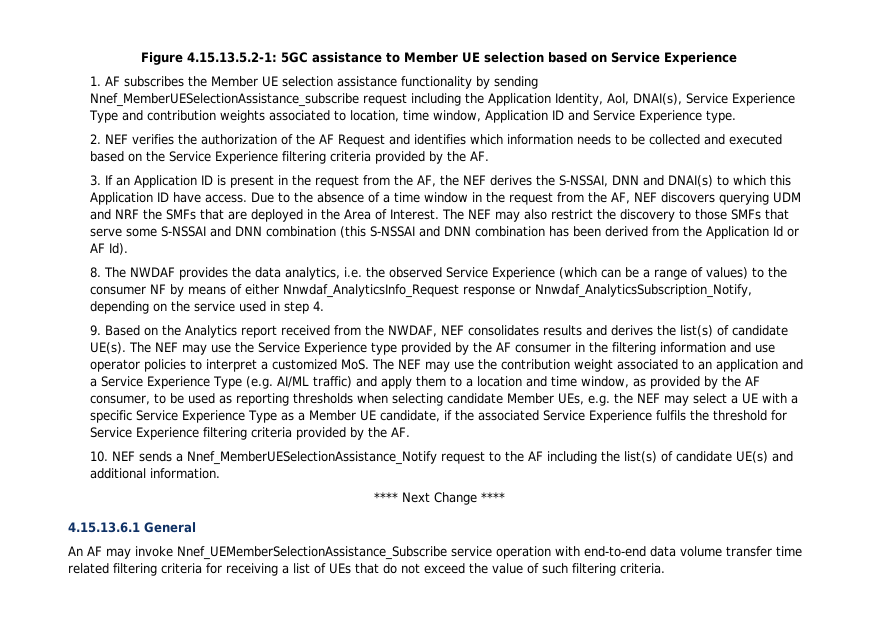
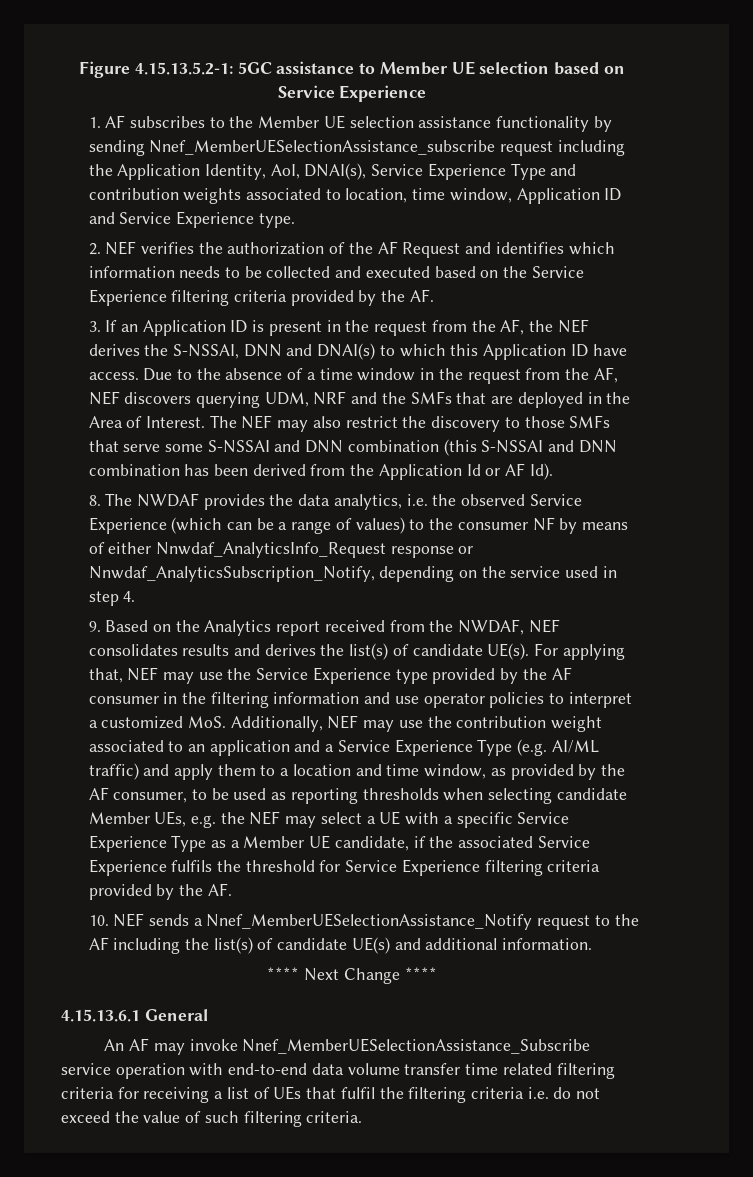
(184, 81) none -> [209,117,225,128] to
[772,192,801,203] [89,209,139,220] UDM and NRF -> [264,391,378,407] UDM, NRF and
[128,342,151,353] The -> [534,643,625,660] [88,668,123,683] For applying that,
[371,359,394,370] The -> [230,716,323,732] Additionally,
[177,546,447,560] Nnef_UEMemberSelectionAssistance_Subscribe -> [242,1038,591,1054] Nnef_MemberUESelectionAssistance_Subscribe
(379, 568) none -> [340,1087,549,1103] fulfil the filtering criteria i.e.

